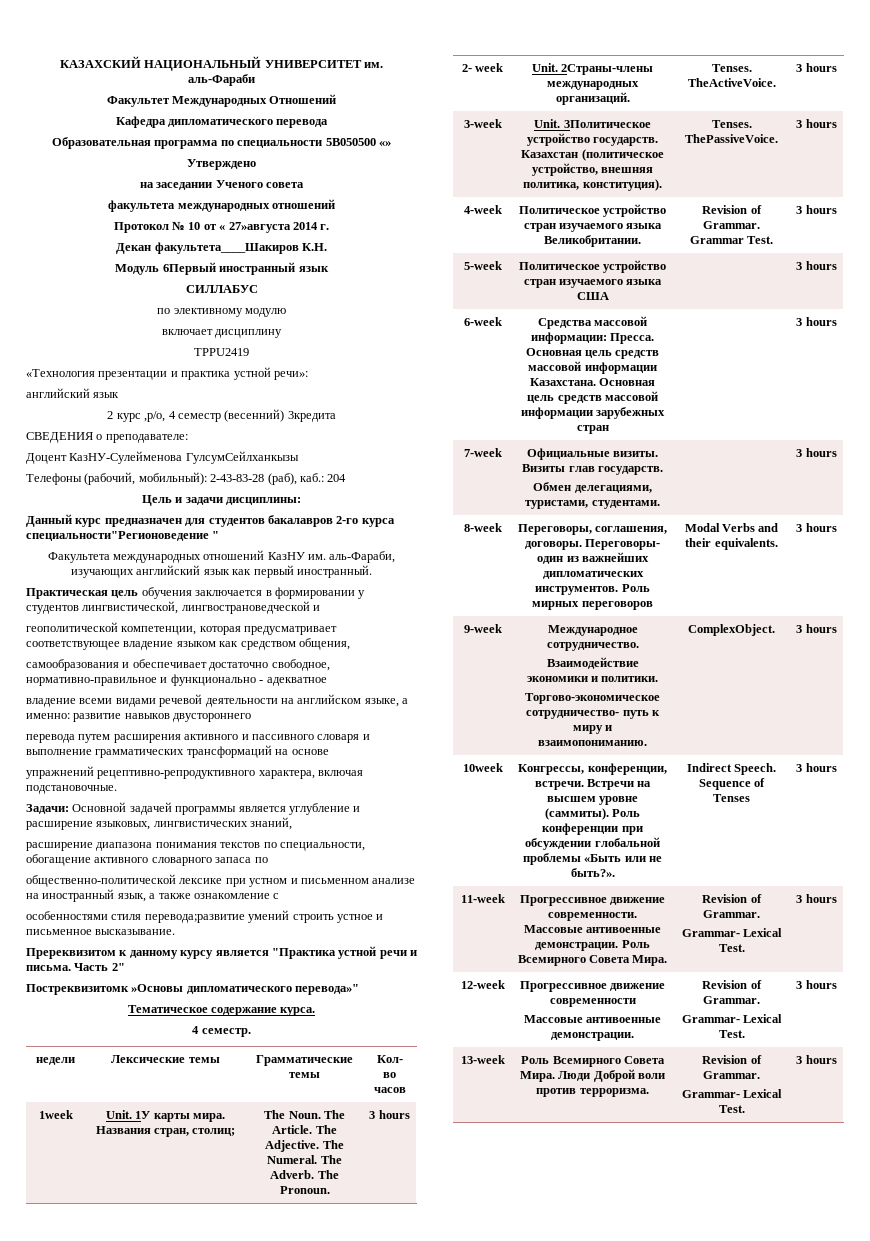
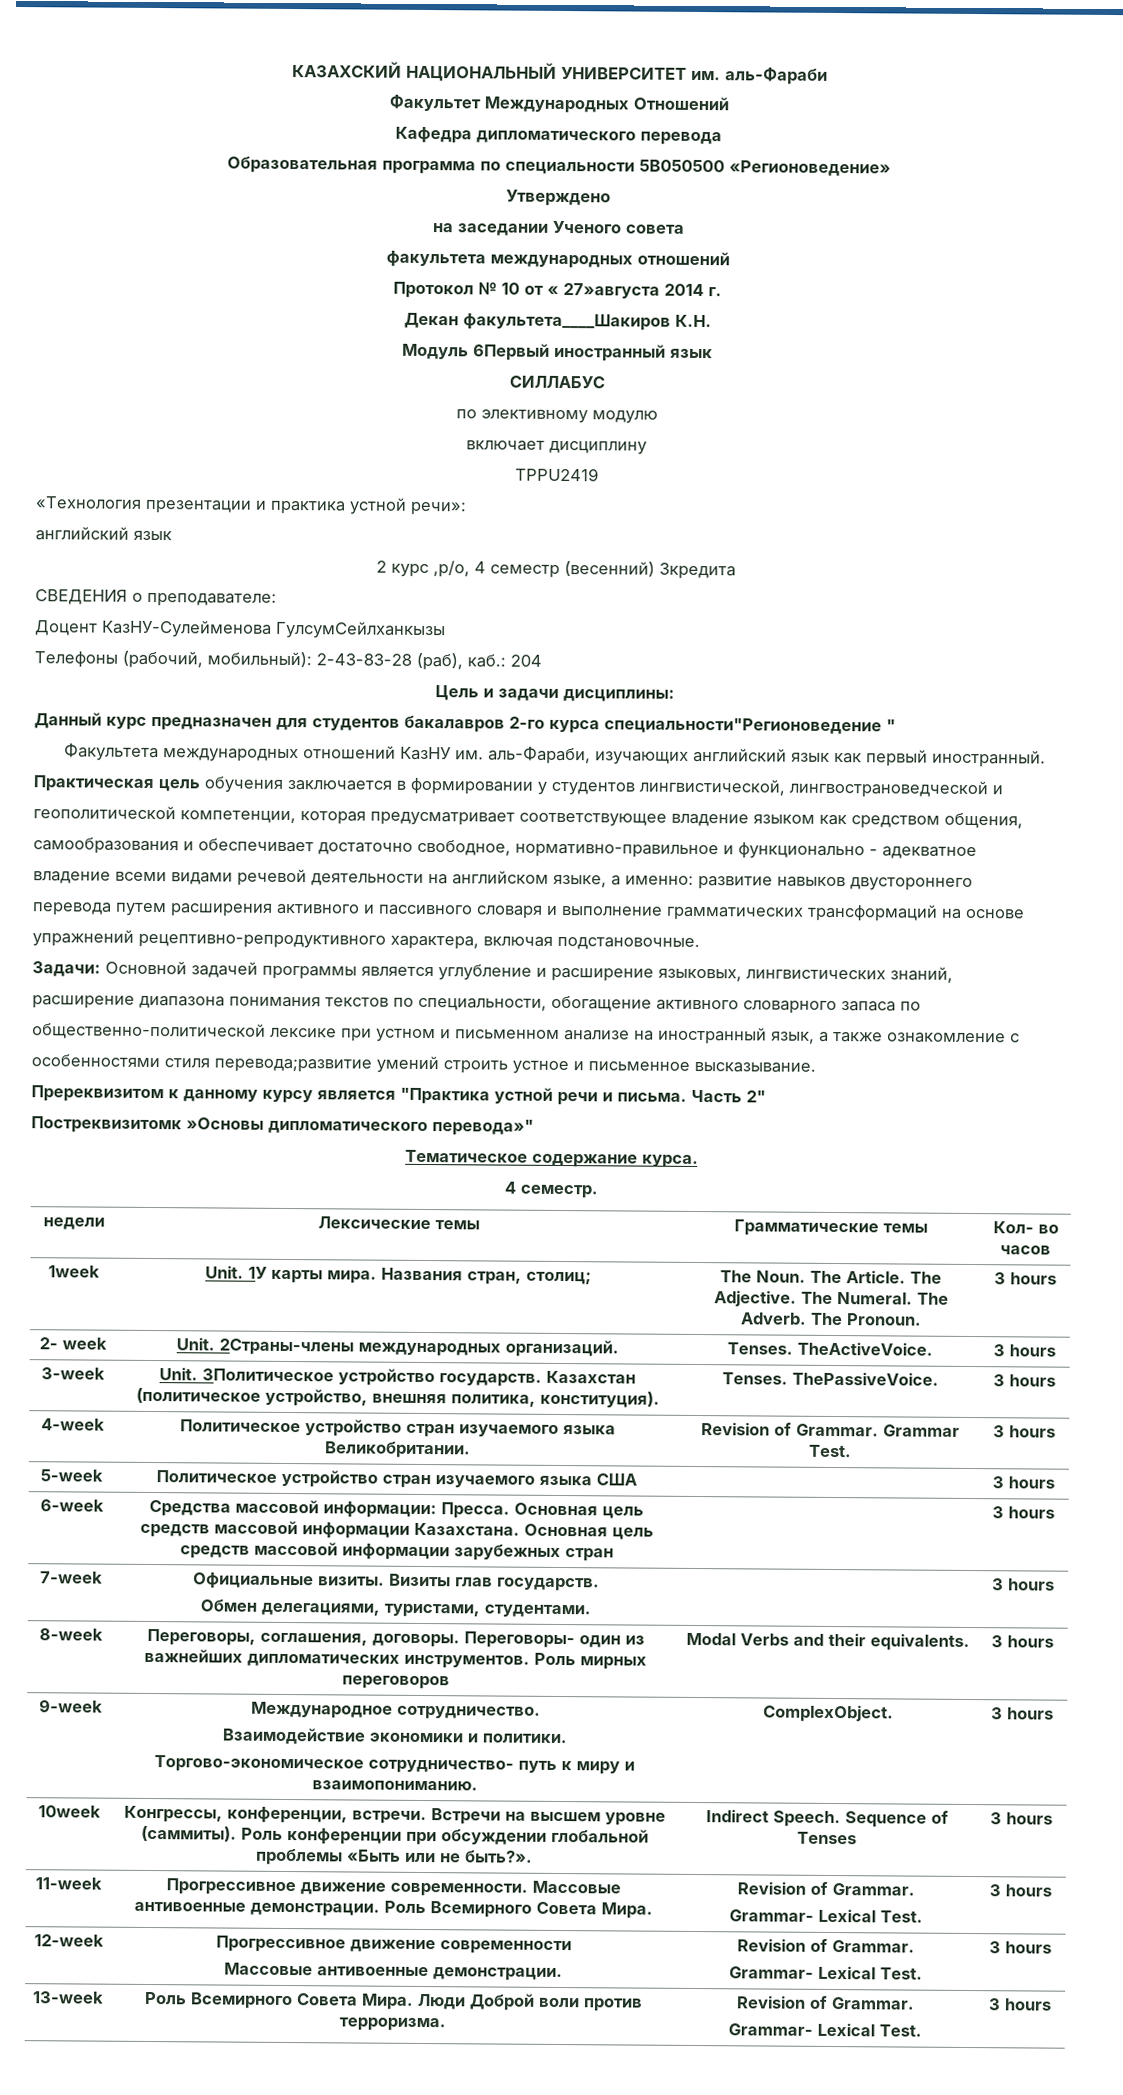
[378,141,391,146] «» -> [728,160,891,177] «Регионоведение»

